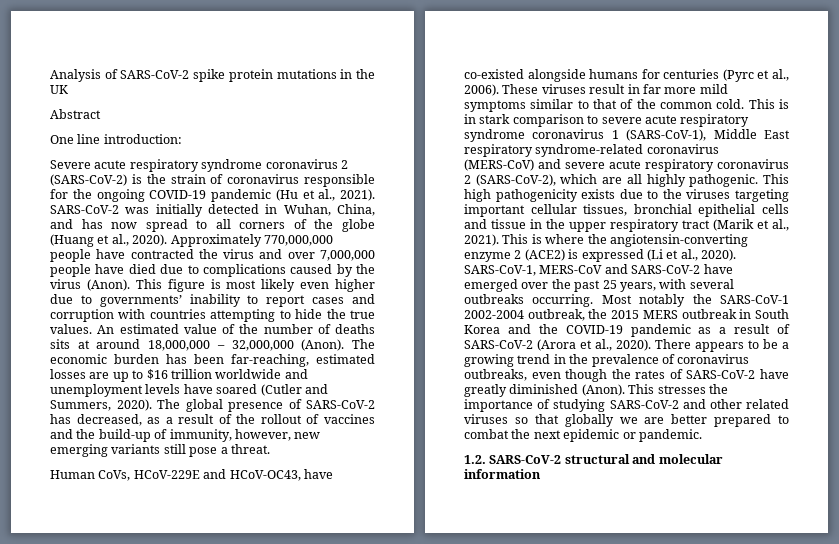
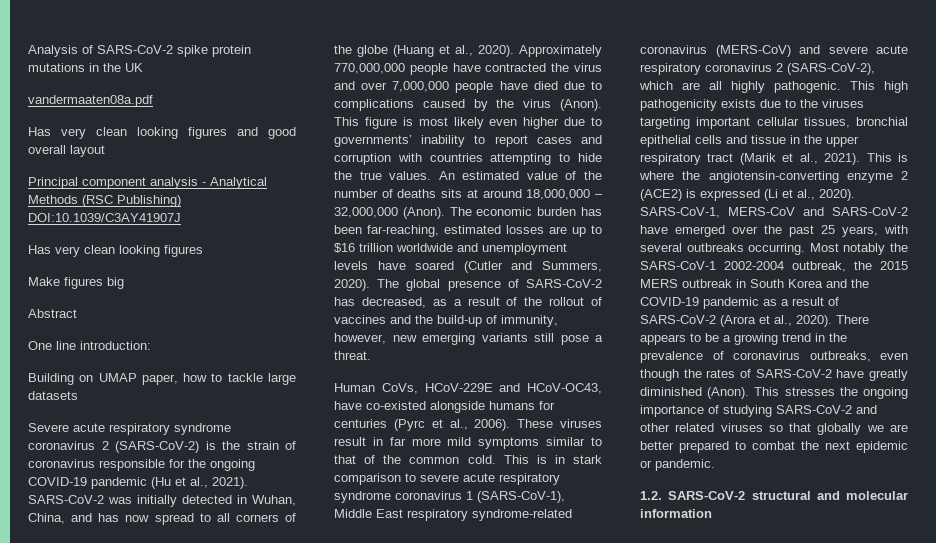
[50,109,101,119] [50,134,182,144] Abstract // One line introduction: -> [28,95,153,107] [28,127,296,139] [28,145,105,157] [28,177,267,189] [28,195,181,207] [28,213,181,222] [28,245,203,257] [28,277,124,289] [28,309,77,318] [28,341,151,350] [28,373,296,385] [28,391,78,400] vandermaaten08a.pdf // Has very clean looking figures and good overall layout // Principal component analysis - Analytical Methods (RSC Publishing) DOI:10.1039/C3AY41907J // Has very clean looking figures // Make figures big // Abstract // One line introduction: // Building on UMAP paper, how to tackle large datasets
(728, 389) none -> [863,387,908,399] ongoing

